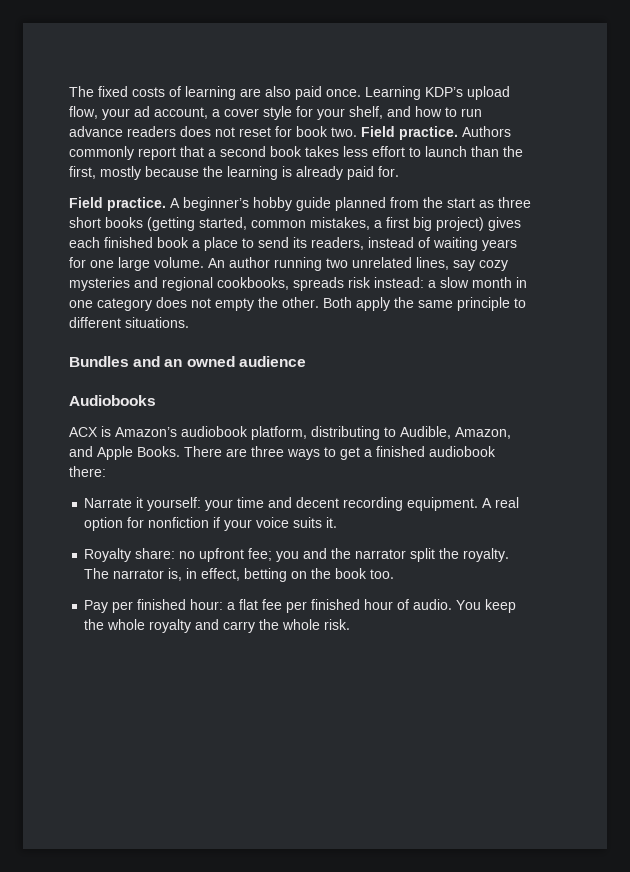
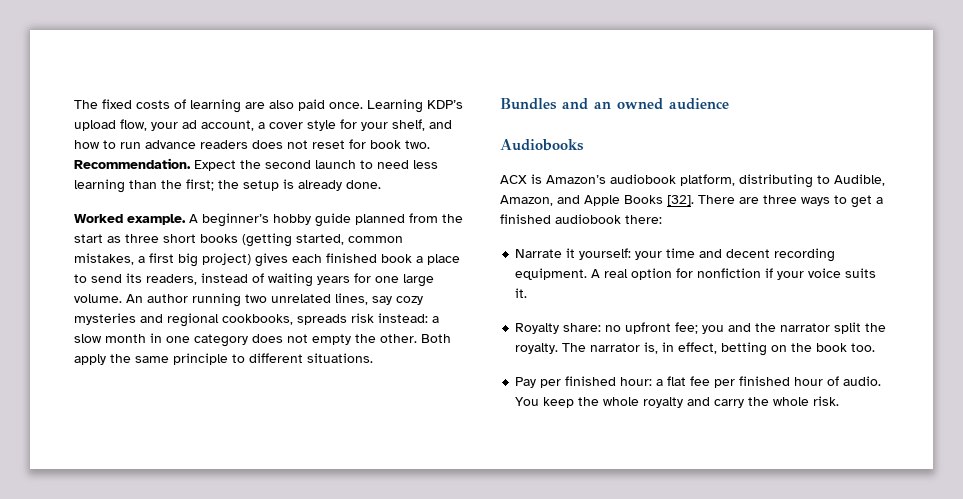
[361,126,511,140] [69,146,523,160] [69,166,399,180] [69,197,166,211] Field practice. Authors commonly report that a second book takes less effort to launch than the first, mostly because the learning is already paid for. // Field practice. -> [74,158,438,171] [74,179,381,193] [74,214,186,225] Recommendation. Expect the second launch to need less learning than the first; the setup is already done. // Worked example.
[137,446,180,457] Books. -> [624,195,694,206] Books [32].

